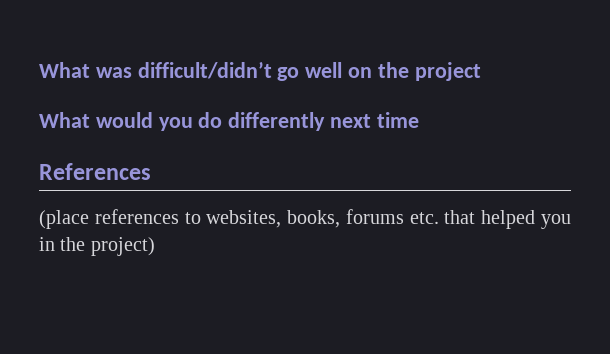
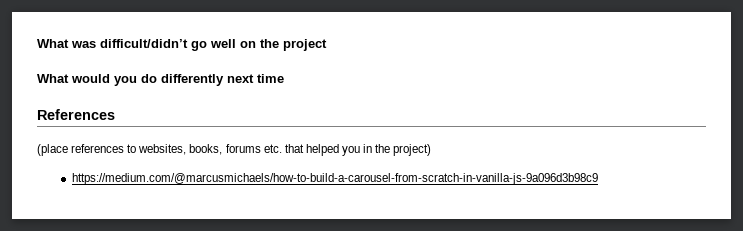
(155, 246) none -> [71,173,598,185] // https://medium.com/@marcusmichaels/how-to-build-a-carousel-from-scratch-in-vanilla-js-9a096d3b98c9

